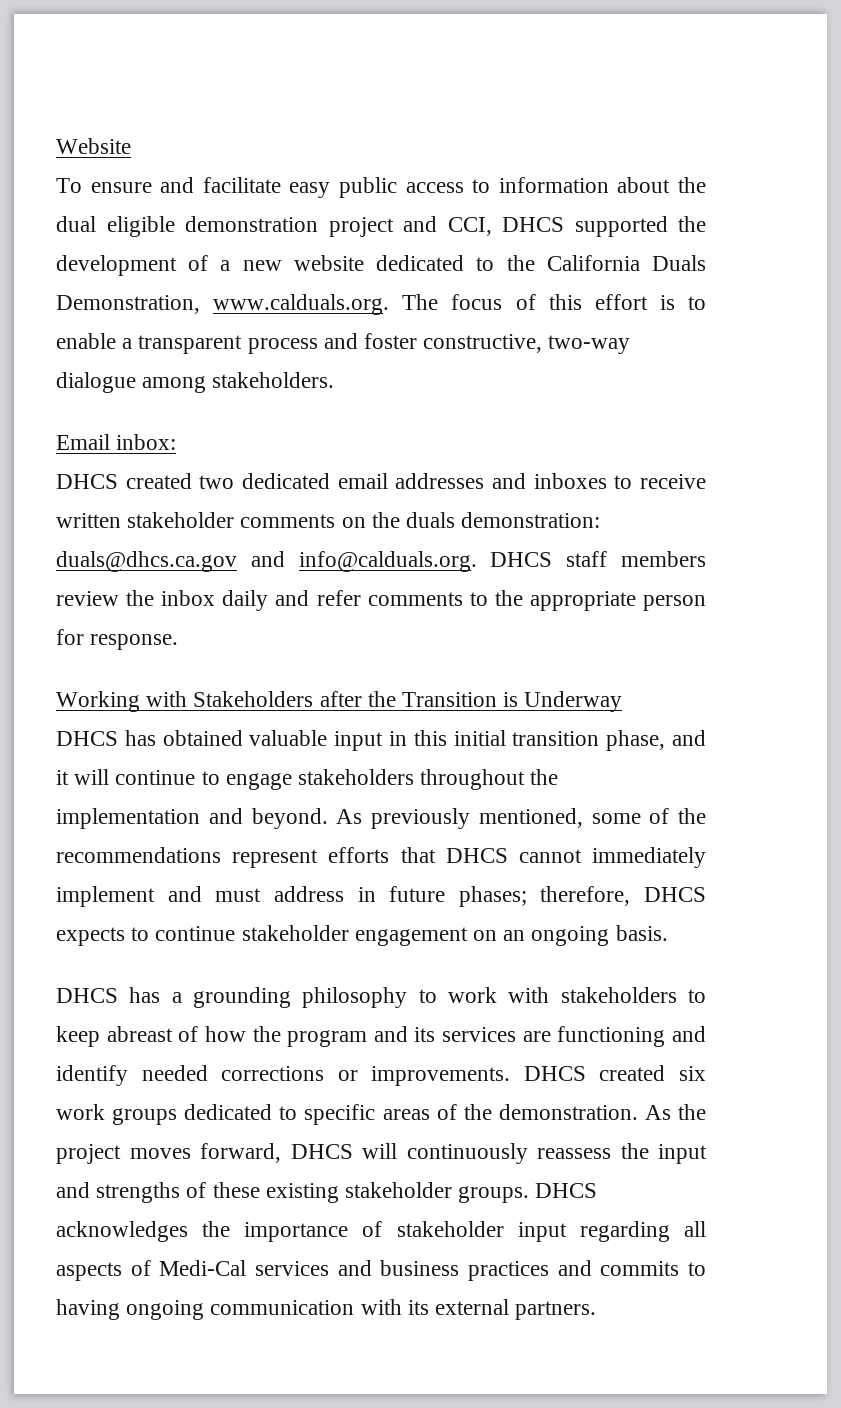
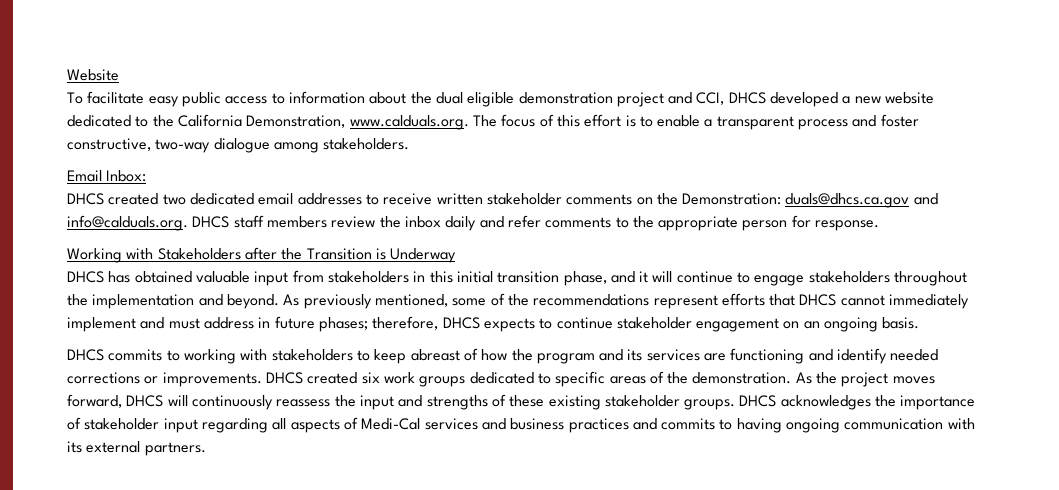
[90,177,195,193] ensure and -> (83, 98) none
[574,216,706,237] [56,255,209,276] supported the development of -> [770,92,839,107] developed
[652,255,706,271] Duals -> (242, 120) none
[116,434,177,450] inbox: -> [106,170,147,182] Inbox:
[491,473,607,489] and inboxes -> (362, 199) none
[406,512,601,528] duals demonstration: -> [682,193,782,205] Demonstration:
(384, 741) none -> [292,270,409,283] from stakeholders
[129,987,497,1008] has a grounding philosophy to work -> [108,349,236,364] commits to working

